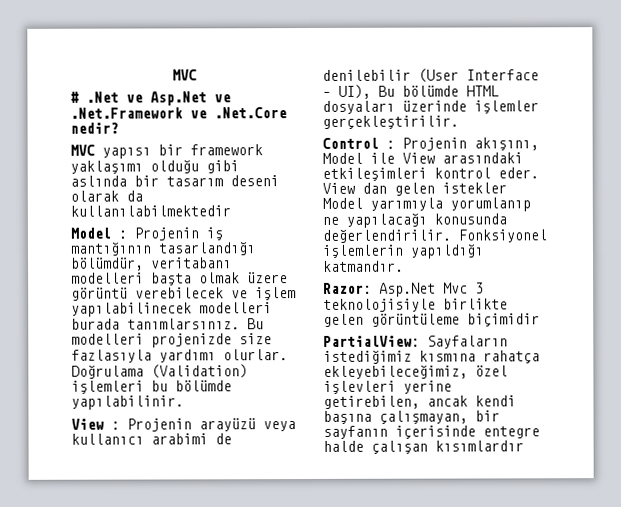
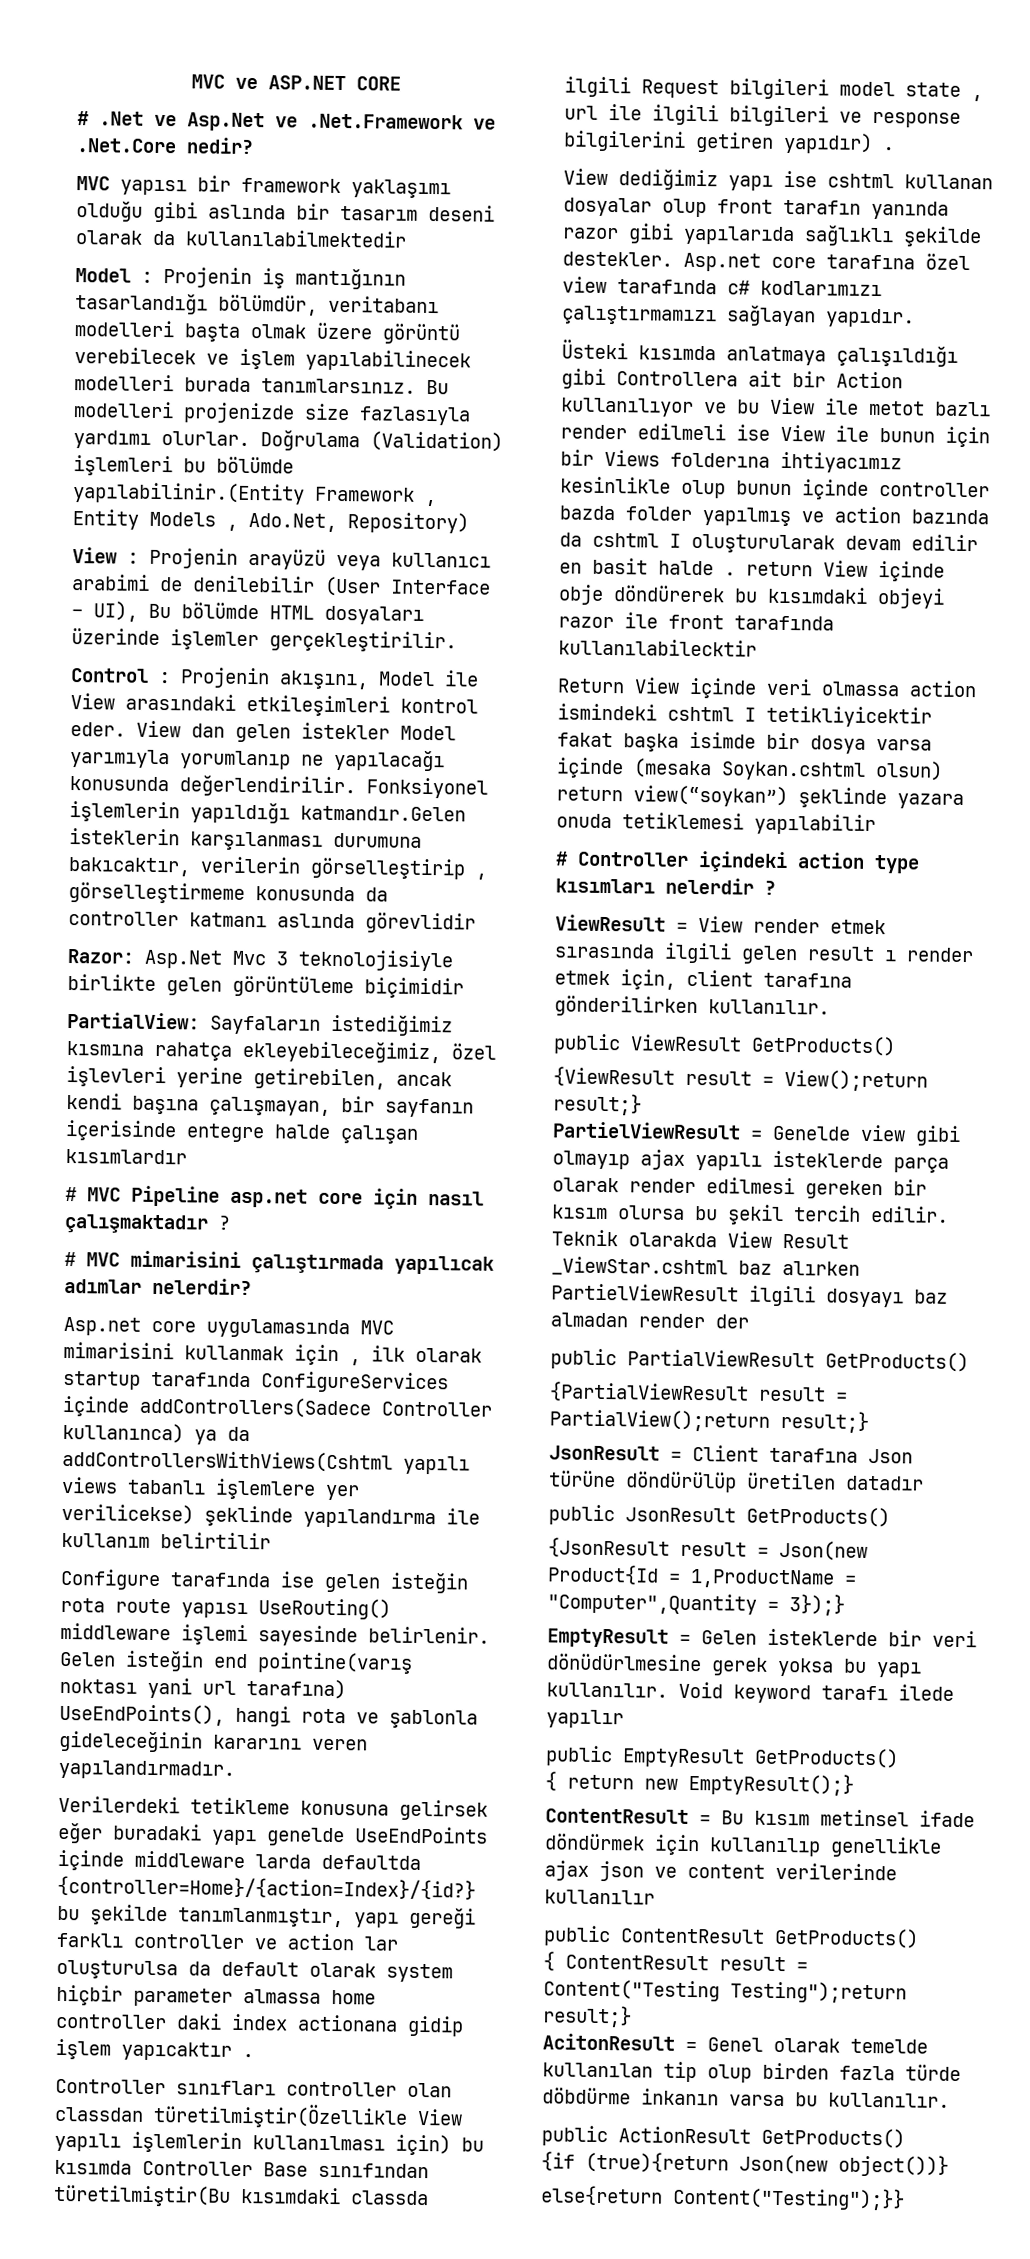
[171,69,197,81] MVC -> [191,74,401,91] MVC ve ASP.NET CORE
[71,395,184,410] yapılabilinir. -> [72,482,437,507] [72,509,469,534] yapılabilinir.(Entity Framework , Entity Models , Ado.Net, Repository)
[323,260,404,272] katmandır. -> [300,805,466,822] [69,828,422,851] [68,856,487,880] [68,881,388,904] [68,910,476,934] katmandır.Gelen isteklerin karşılanması durumuna bakıcaktır, verilerin görselleştirip , görselleştirmeme konusunda da controller katmanı aslında görevlidir
(524, 446) none -> [65,1185,484,1210] [64,1213,231,1235] [64,1250,494,1275] [64,1277,252,1296] [63,1316,394,1339] [63,1341,482,1366] [63,1370,449,1394] [62,1395,492,1419] [62,1422,250,1445] [62,1449,470,1475] [61,1476,360,1501] [61,1503,480,1529] [61,1532,271,1550] [60,1568,469,1594] [60,1597,391,1620] [60,1622,490,1647] [59,1650,413,1674] [59,1677,346,1700] [59,1703,478,1729] [59,1730,368,1753] [58,1759,235,1780] [58,1795,488,1821] [58,1822,488,1847] [57,1849,421,1871] [57,1875,476,1900] [57,1904,476,1929] [56,1932,398,1951] [56,1959,453,1983] [56,1984,376,2007] [55,2013,464,2037] [55,2038,254,2061] [55,2078,452,2098] [54,2103,463,2129] [54,2131,484,2156] [54,2159,429,2179] [53,2184,429,2207] [564,76,983,102] [564,103,961,128] [563,130,894,154] [563,168,993,191] [563,197,949,220] [562,223,982,248] [562,251,970,272] [562,276,882,297] [562,305,915,328] [561,339,958,367] [561,368,903,389] [560,397,991,417] [560,423,990,448] [560,449,902,474] [560,476,990,500] [559,505,989,527] [559,532,978,554] [559,557,945,582] [558,584,945,609] [558,612,834,631] [558,638,757,657] [557,677,977,699] [557,703,932,728] [557,731,932,754] [556,757,943,781] [556,785,964,809] [556,812,876,836] [555,851,920,874] [555,877,776,895] [555,914,886,935] [554,942,974,965] [554,969,852,990] [554,995,830,1018] [553,1033,896,1057] [553,1066,928,1092] [553,1093,642,1116] [552,1121,961,1146] [552,1149,949,1173] [552,1177,927,1200] [552,1204,949,1225] [551,1229,849,1249] [551,1256,860,1277] [551,1283,948,1308] [550,1312,749,1329] [550,1348,969,1373] [549,1381,848,1403] [549,1409,869,1433] [549,1445,913,1464] [549,1470,924,1493] [548,1504,890,1528] [548,1537,868,1561] [547,1564,857,1589] [547,1592,845,1616] [547,1628,977,1648] [546,1653,922,1678] [546,1681,954,1704] [546,1709,624,1729] [545,1745,899,1769] [545,1771,854,1796] [545,1808,975,1828] [544,1833,942,1858] [544,1860,897,1882] [544,1889,655,1905] [543,1925,919,1949] [543,1951,808,1972] [543,1979,907,2004] [542,2005,632,2028] [542,2033,928,2054] [542,2061,961,2083] [542,2087,950,2108] [541,2125,905,2149] [541,2151,949,2177] [540,2185,905,2211] // # MVC Pipeline asp.net core için nasıl çalışmaktadır ? // # MVC mimarisini çalıştırmada yapılıcak adımlar nelerdir? // Asp.net core uygulamasında MVC mimarisini kullanmak için , ilk olarak startup tarafında ConfigureServices içinde addControllers(Sadece Controller kullanınca) ya da addControllersWithViews(Cshtml yapılı views tabanlı işlemlere yer verilicekse) şeklinde yapılandırma ile kullanım belirtilir // Configure tarafında ise gelen isteğin rota route yapısı UseRouting() middleware işlemi sayesinde belirlenir. Gelen isteğin end pointine(varış noktası yani url tarafına) UseEndPoints(), hangi rota ve şablonla gideleceğinin kararını veren yapılandırmadır. // Verilerdeki tetikleme konusuna gelirsek eğer buradaki yapı genelde UseEndPoints içinde middleware larda defaultda {controller=Home}/{action=Index}/{id?} bu şekilde tanımlanmıştır, yapı gereği farklı controller ve action lar oluşturulsa da default olarak system hiçbir parameter almassa home controller daki index actionana gidip işlem yapıcaktır . // Controller sınıfları controller olan classdan türetilmiştir(Özellikle View yapılı işlemlerin kullanılması için) bu kısımda Controller Base sınıfından türetilmiştir(Bu kısımdaki classda ilgili Request bilgileri model state , url ile ilgili bilgileri ve response bilgilerini getiren yapıdır) . // View dediğimiz yapı ise cshtml kullanan dosyalar olup front tarafın yanında razor gibi yapılarıda sağlıklı şekilde destekler. Asp.net core tarafına özel view tarafında c# kodlarımızı çalıştırmamızı sağlayan yapıdır. // Üsteki kısımda anlatmaya çalışıldığı gibi Controllera ait bir Action kullanılıyor ve bu View ile metot bazlı render edilmeli ise View ile bunun için bir Views folderına ihtiyacımız kesinlikle olup bunun içinde controller bazda folder yapılmış ve action bazında da cshtml I oluşturularak devam edilir en basit halde . return View içinde obje döndürerek bu kısımdaki objeyi razor ile front tarafında kullanılabilecktir // Return View içinde veri olmassa action ismindeki cshtml I tetikliyicektir fakat başka isimde bir dosya varsa içinde (mesaka Soykan.cshtml olsun) return view(“soykan”) şeklinde yazara onuda tetiklemesi yapılabilir // # Controller içindeki action type kısımları nelerdir ? // ViewResult = View render etmek sırasında ilgili gelen result ı render etmek için, client tarafına gönderilirken kullanılır. // public ViewResult GetProducts() // {ViewResult result = View();return result;} // PartielViewResult = Genelde view gibi olmayıp ajax yapılı isteklerde parça olarak render edilmesi gereken bir kısım olursa bu şekil tercih edilir. Teknik olarakda View Result _ViewStar.cshtml baz alırken PartielViewResult ilgili dosyayı baz almadan render der // public PartialViewResult GetProducts() // {PartialViewResult result = PartialView();return result;} // JsonResult = Client tarafına Json türüne döndürülüp üretilen datadır // public JsonResult GetProducts() // {JsonResult result = Json(new Product{Id = 1,ProductName = "Computer",Quantity = 3});} // EmptyResult = Gelen isteklerde bir veri dönüdürlmesine gerek yoksa bu yapı kullanılır. Void keyword tarafı ilede yapılır // public EmptyResult GetProducts() // { return new EmptyResult();} // ContentResult = Bu kısım metinsel ifade döndürmek için kullanılıp genellikle ajax json ve content verilerinde kullanılır // public ContentResult GetProducts() // { ContentResult result = Content("Testing Testing");return result;} // AcitonResult = Genel olarak temelde kullanılan tip olup birden fazla türde döbdürme inkanın varsa bu kullanılır. // public ActionResult GetProducts() // {if (true){return Json(new object())} // else{return Content("Testing");}}

